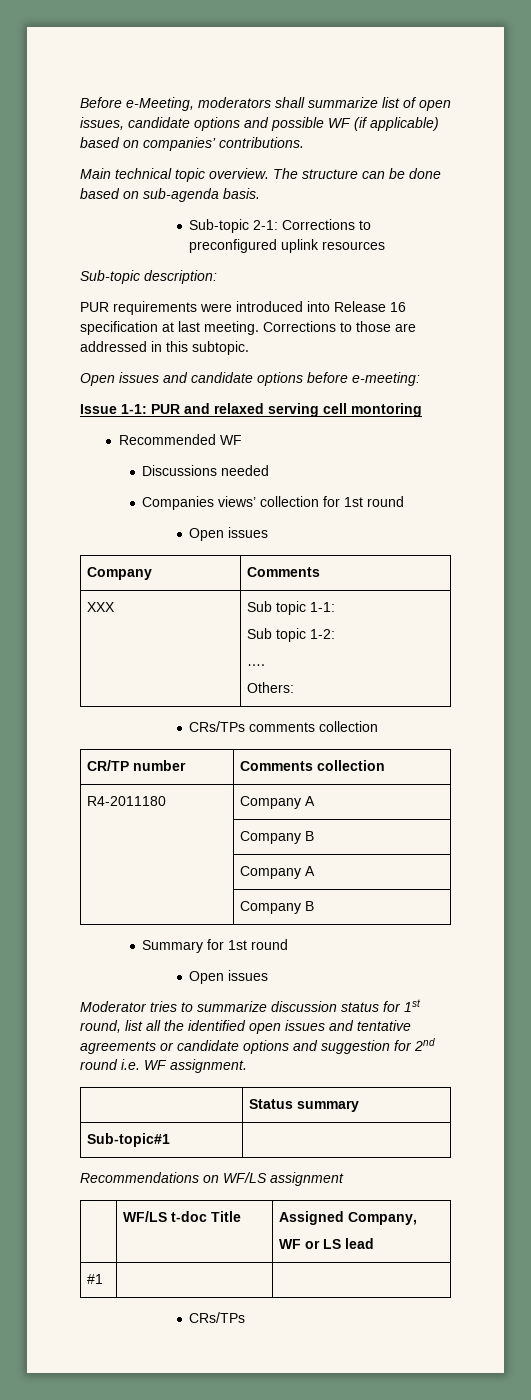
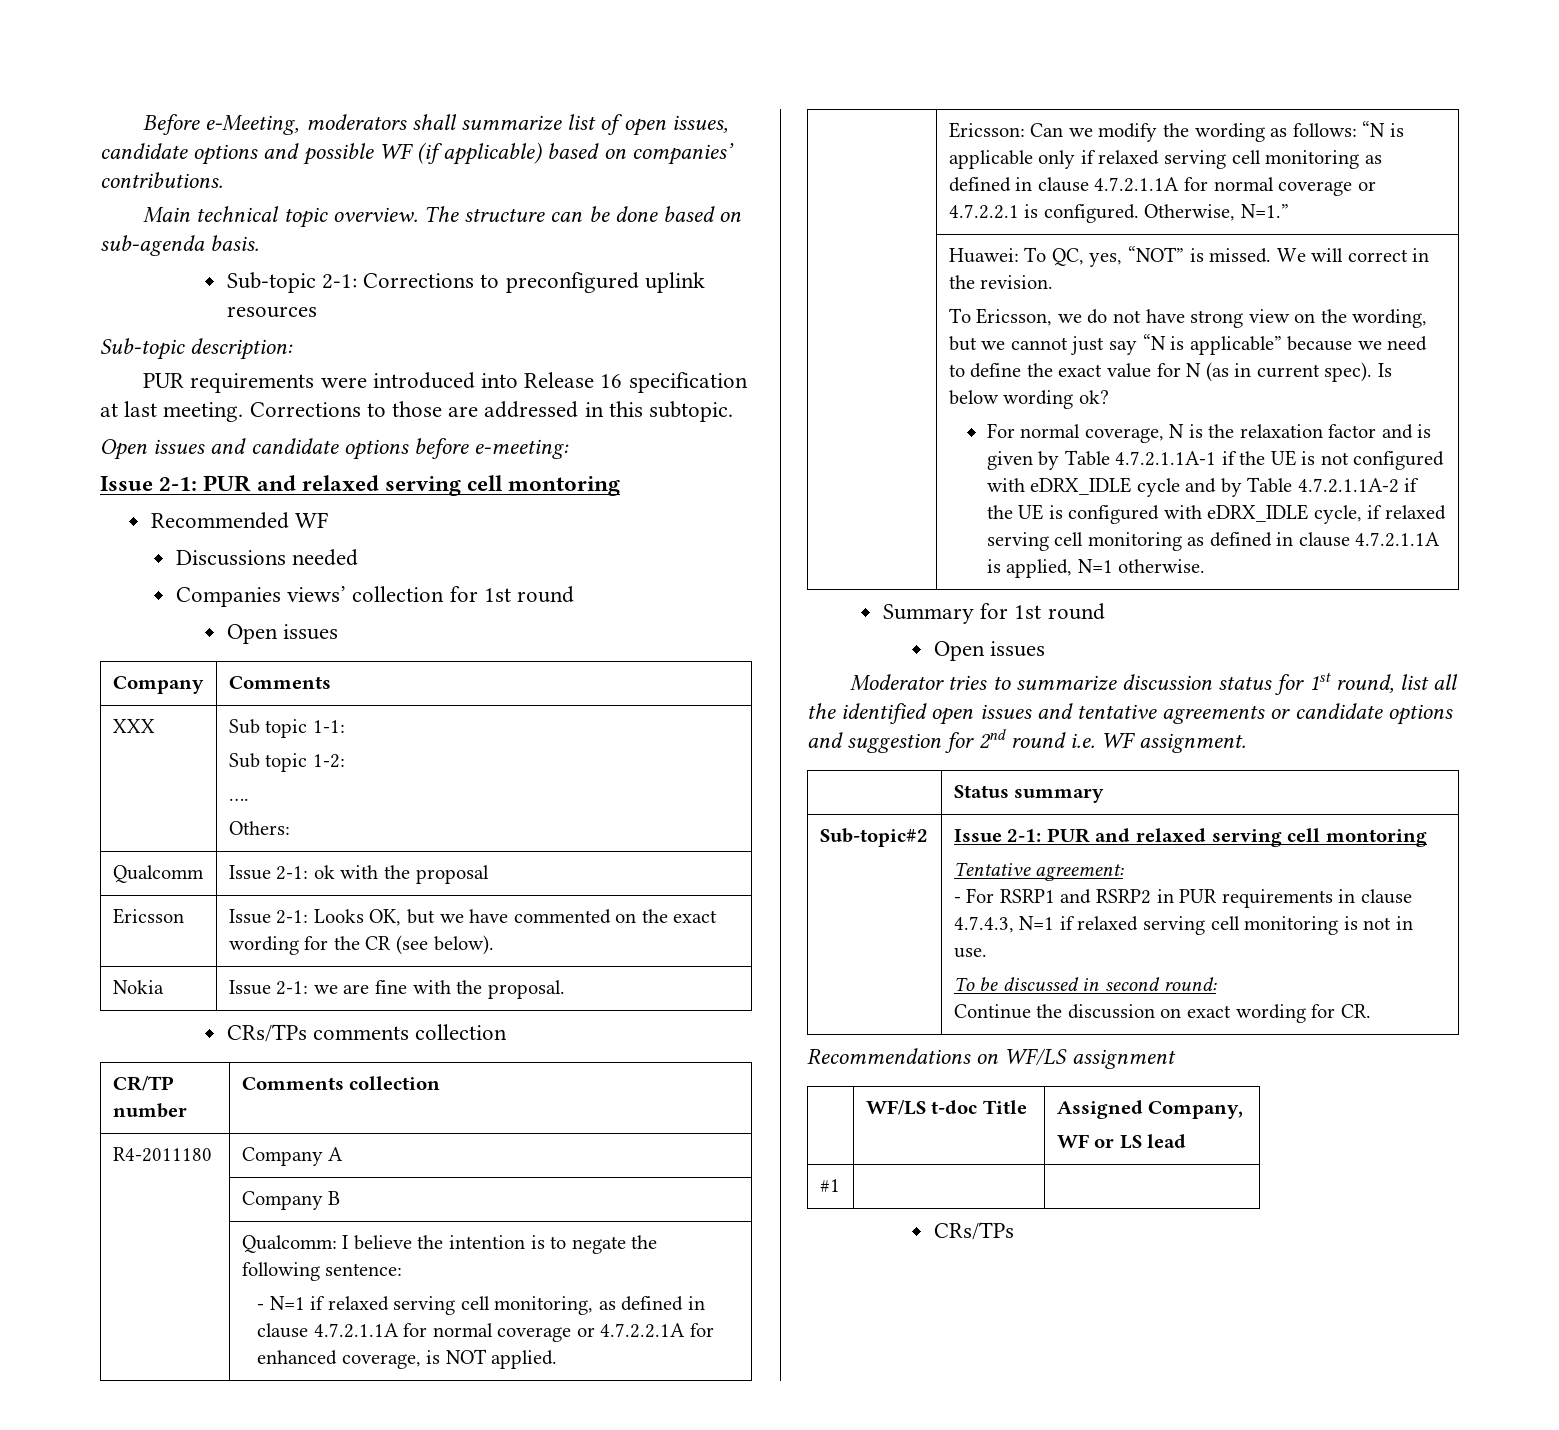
[121,404,147,414] 1-1: -> [159,477,198,491] 2-1:
(295, 687) none -> [112,865,204,883] [228,865,489,884] [112,908,184,924] [228,909,718,926] [228,935,494,955] [112,980,164,994] [228,980,565,999] // Qualcomm | Issue 2-1: ok with the proposal // Ericsson | Issue 2-1: Looks OK, but we have commented on the exact wording for the CR (see below). // Nokia | Issue 2-1: we are fine with the proposal.
[240,866,316,879] [240,901,315,914] Company A // | Company B -> [241,1235,658,1254] [241,1262,403,1281] [257,1296,705,1315] [257,1323,714,1342] [257,1349,558,1369] [948,121,1404,142] [948,150,1382,169] [948,177,1376,196] [948,204,1290,223] [948,246,1430,267] [948,275,1054,289] [948,308,1428,328] [948,334,1428,355] [948,362,1392,382] [948,390,1109,409] [986,423,1432,443] [986,450,1445,470] [986,477,1420,497] [986,504,1446,524] [986,532,1441,551] [986,559,1206,578] Qualcomm: I believe the intention is to negate the following sentence: // - N=1 if relaxed serving cell monitoring, as defined in clause 4.7.2.1.1A for normal coverage or 4.7.2.2.1A for enhanced coverage, is NOT applied. // | Ericsson: Can we modify the wording as follows: “N is applicable only if relaxed serving cell monitoring as defined in clause 4.7.2.1.1A for normal coverage or 4.7.2.2.1 is configured. Otherwise, N=1.” // | Huawei: To QC, yes, “NOT” is missed. We will correct in the revision. // To Ericsson, we do not have strong view on the wording, but we cannot just say “N is applicable” because we need to define the exact value for N (as in current spec). Is below wording ok? // For normal coverage, N is the relaxation factor and is given by Table 4.7.2.1.1A-1 if the UE is not configured with eDRX_IDLE cycle and by Table 4.7.2.1.1A-2 if the UE is configured with eDRX_IDLE cycle, if relaxed serving cell monitoring as defined in clause 4.7.2.1.1A is applied, N=1 otherwise.
[87,1133,171,1147] Sub-topic#1 | -> [819,828,928,847] [953,828,1427,847] [953,862,1125,881] [953,888,1412,908] [953,916,1413,935] [953,948,987,958] [953,977,1217,991] [953,1004,1371,1023] Sub-topic#2 | Issue 2-1: PUR and relaxed serving cell montoring // Tentative agreement: // - For RSRP1 and RSRP2 in PUR requirements in clause 4.7.4.3, N=1 if relaxed serving cell monitoring is not in use. // To be discussed in second round: // Continue the discussion on exact wording for CR.

